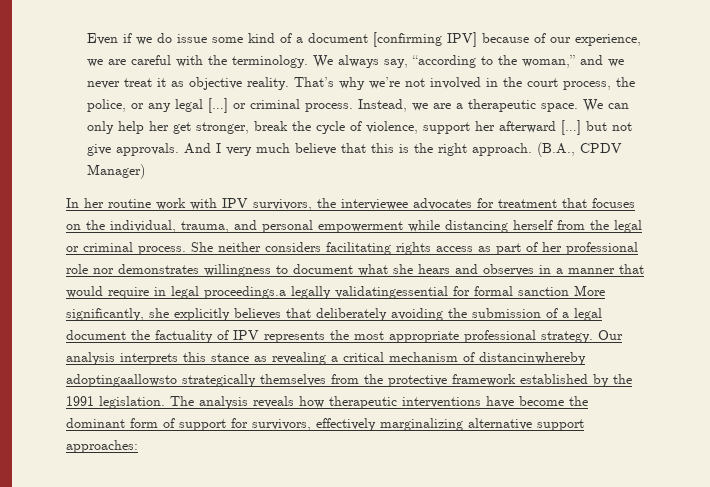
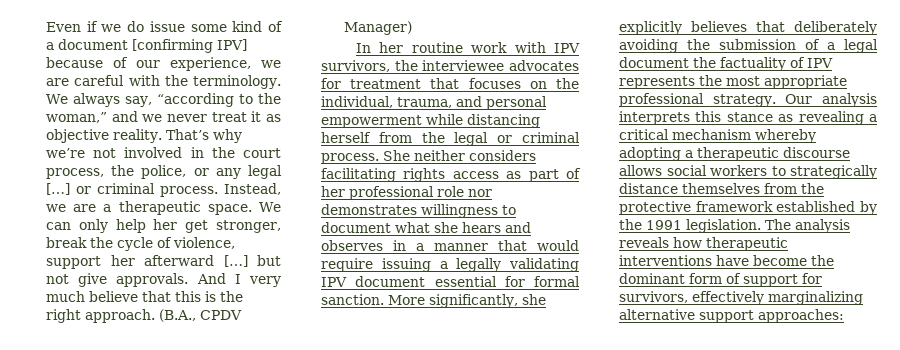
[154,286,448,299] in legal proceedings.a legally validatingessential -> [381,258,579,272] [321,276,497,287] issuing a legally validating IPV document essential
[518,287,569,296] sanction -> [321,294,384,305] sanction.
[463,352,586,365] [66,374,256,387] of distancinwhereby adoptingaallowsto strategically -> [755,129,816,143] [619,147,850,161] [619,165,877,179] [619,183,678,194] whereby adopting a therapeutic discourse allows social workers to strategically distance

